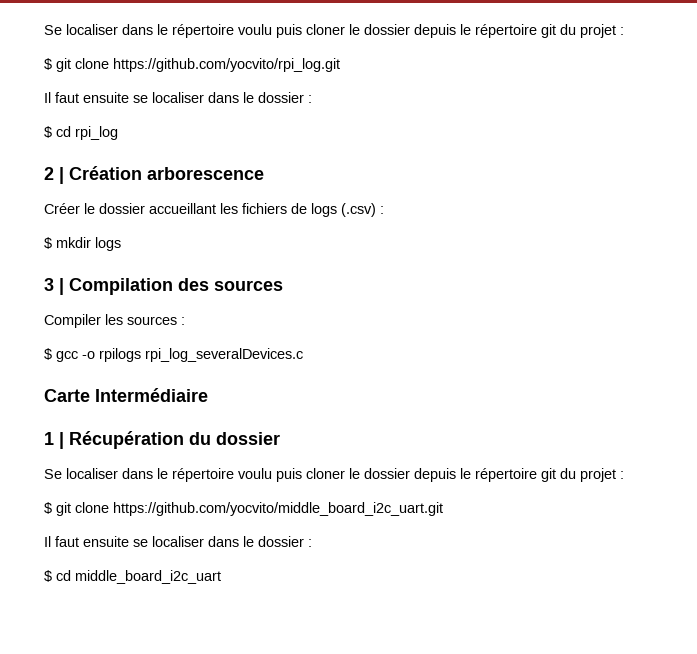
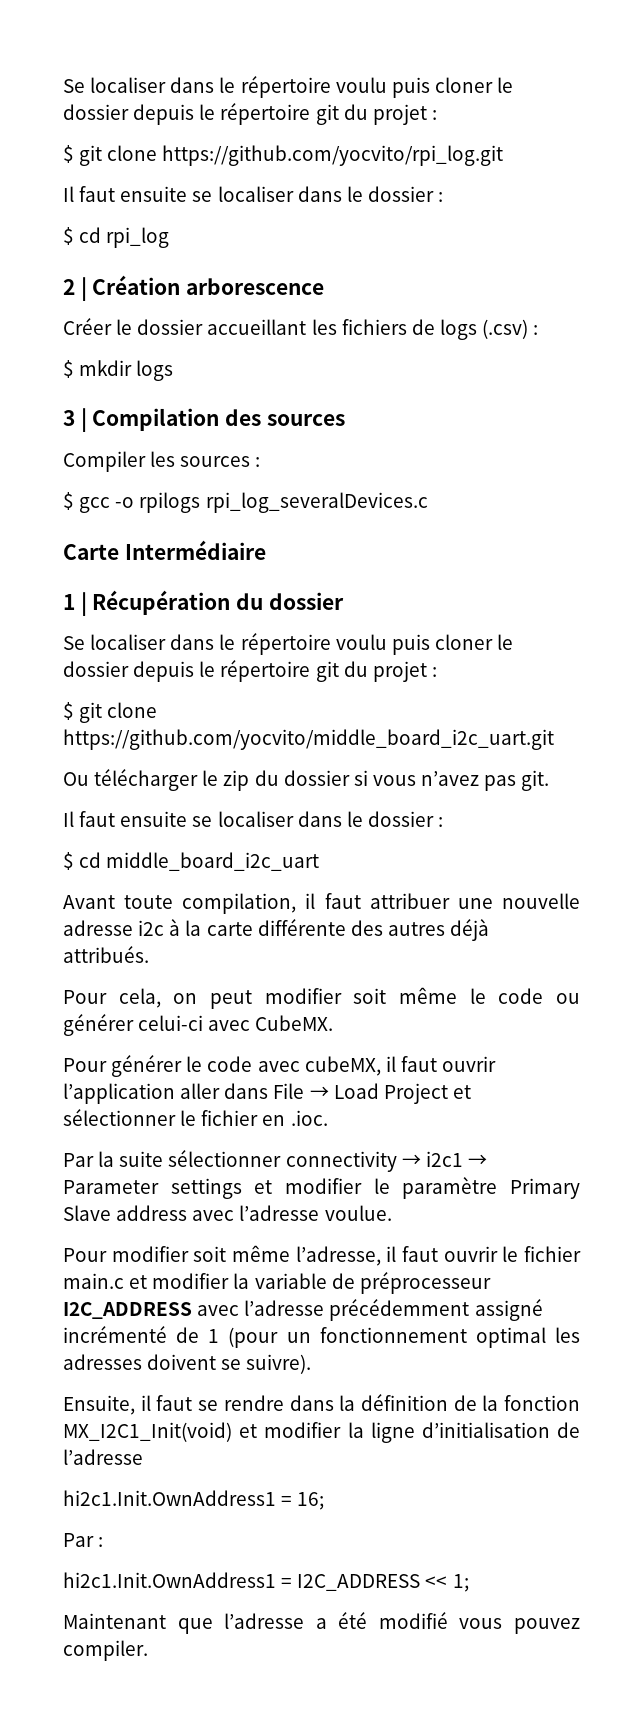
(443, 509) none -> [63,769,550,791] // Ou télécharger le zip du dossier si vous n’avez pas git.
(221, 577) none -> [63,893,581,914] [63,919,490,941] [63,946,149,963] [63,987,580,1009] [63,1014,334,1036] [63,1055,497,1077] [63,1083,471,1104] [63,1109,328,1126] [63,1150,487,1172] [63,1177,581,1199] [63,1205,392,1221] [63,1245,582,1266] [63,1272,491,1294] [63,1299,543,1321] [63,1326,580,1348] [63,1354,312,1374] [63,1394,580,1415] [63,1422,581,1443] [63,1449,143,1465] [63,1490,325,1510] [63,1533,104,1547] [63,1572,469,1592] [63,1612,580,1634] [63,1640,148,1661] // Avant toute compilation, il faut attribuer une nouvelle adresse i2c à la carte différente des autres déjà attribués. // Pour cela, on peut modifier soit même le code ou générer celui-ci avec CubeMX. // Pour générer le code avec cubeMX, il faut ouvrir l’application aller dans File → Load Project et sélectionner le fichier en .ioc. // Par la suite sélectionner connectivity → i2c1 → Parameter settings et modifier le paramètre Primary Slave address avec l’adresse voulue. // Pour modifier soit même l’adresse, il faut ouvrir le fichier main.c et modifier la variable de préprocesseur I2C_ADDRESS avec l’adresse précédemment assigné incrémenté de 1 (pour un fonctionnement optimal les adresses doivent se suivre). // Ensuite, il faut se rendre dans la définition de la fonction MX_I2C1_Init(void) et modifier la ligne d’initialisation de l’adresse // hi2c1.Init.OwnAddress1 = 16; // Par : // hi2c1.Init.OwnAddress1 = I2C_ADDRESS << 1; // Maintenant que l’adresse a été modifié vous pouvez compiler.

